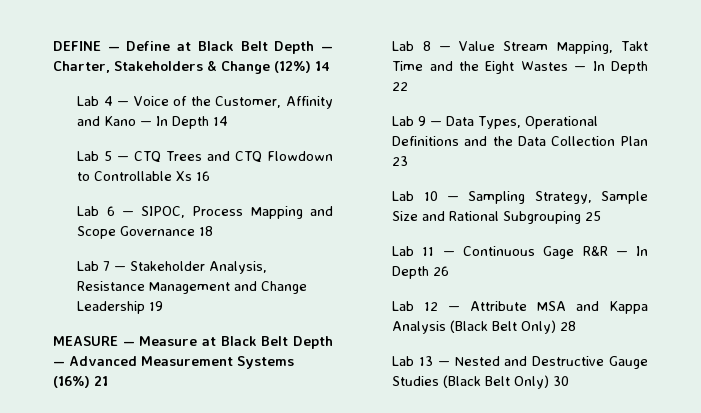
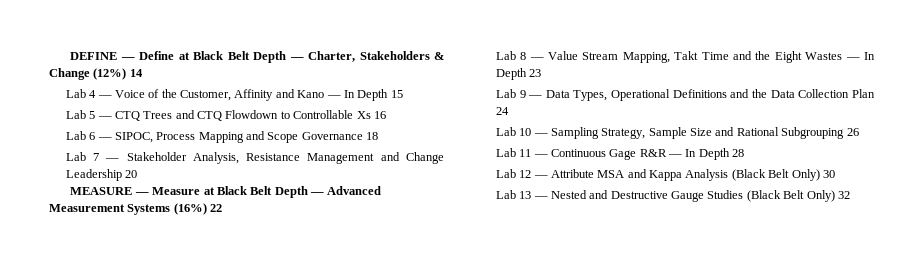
[213,116,229,126] 14 -> [390,90,403,98] 15
[149,301,164,311] 19 -> [125,170,138,178] 20
[94,376,108,386] 21 -> [210,204,223,212] 22
[392,82,409,91] 22 -> [529,69,542,77] 23
[392,156,409,166] 23 -> [495,107,509,115] 24
[585,211,602,221] 25 -> [846,128,859,136] 26
[433,266,450,276] 26 -> [732,149,745,157] 28
[560,321,577,331] 28 -> [822,170,835,178] 30
[553,376,570,386] 30 -> [837,191,850,199] 32

